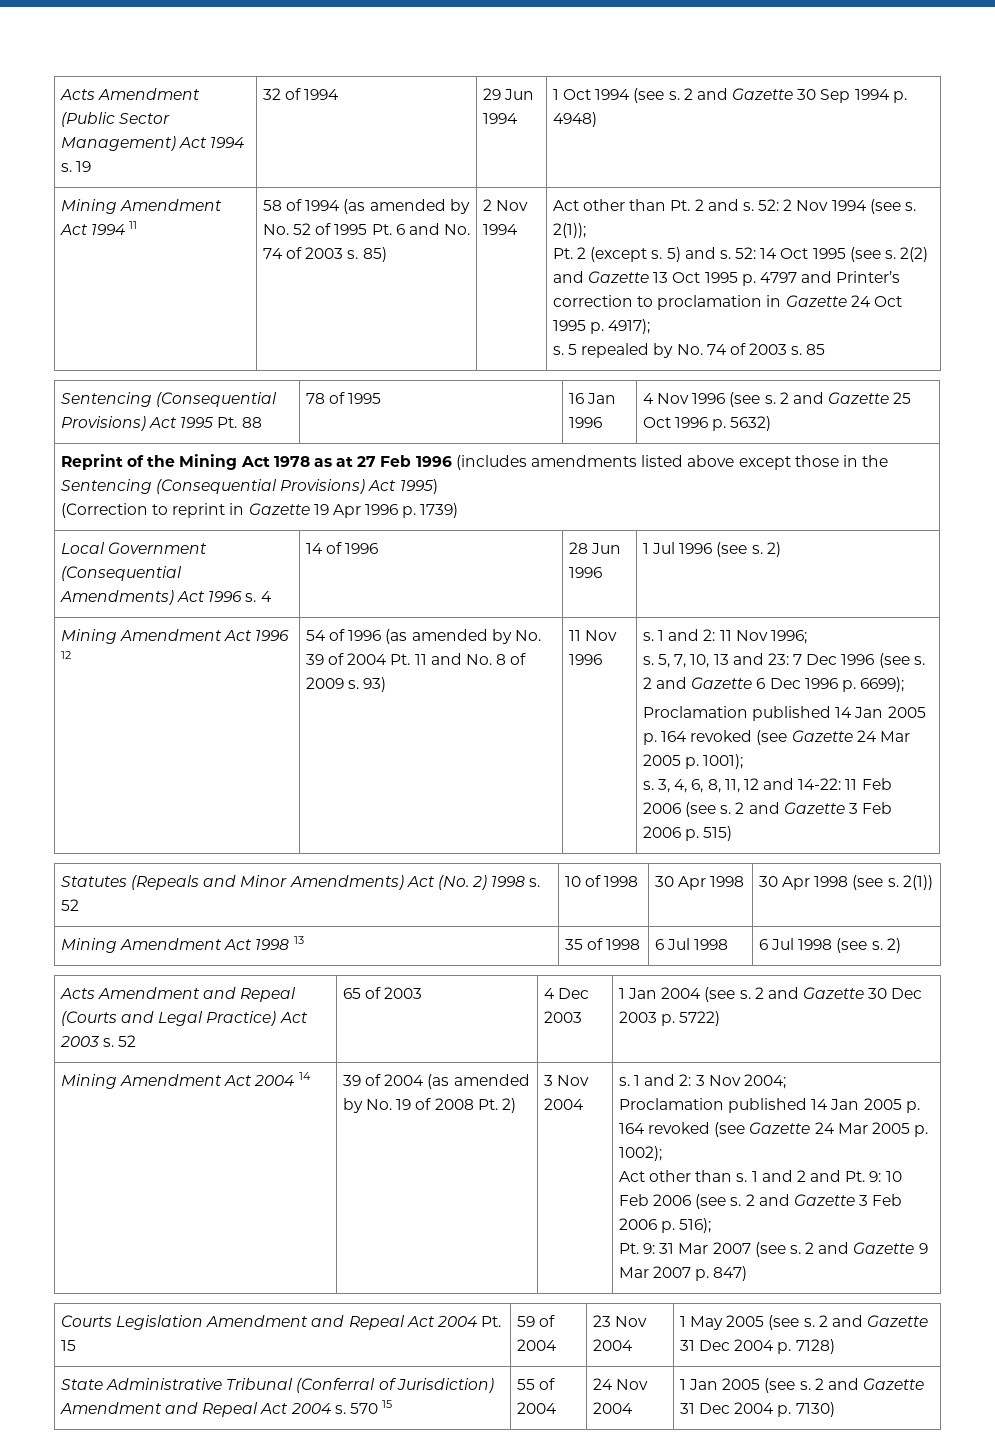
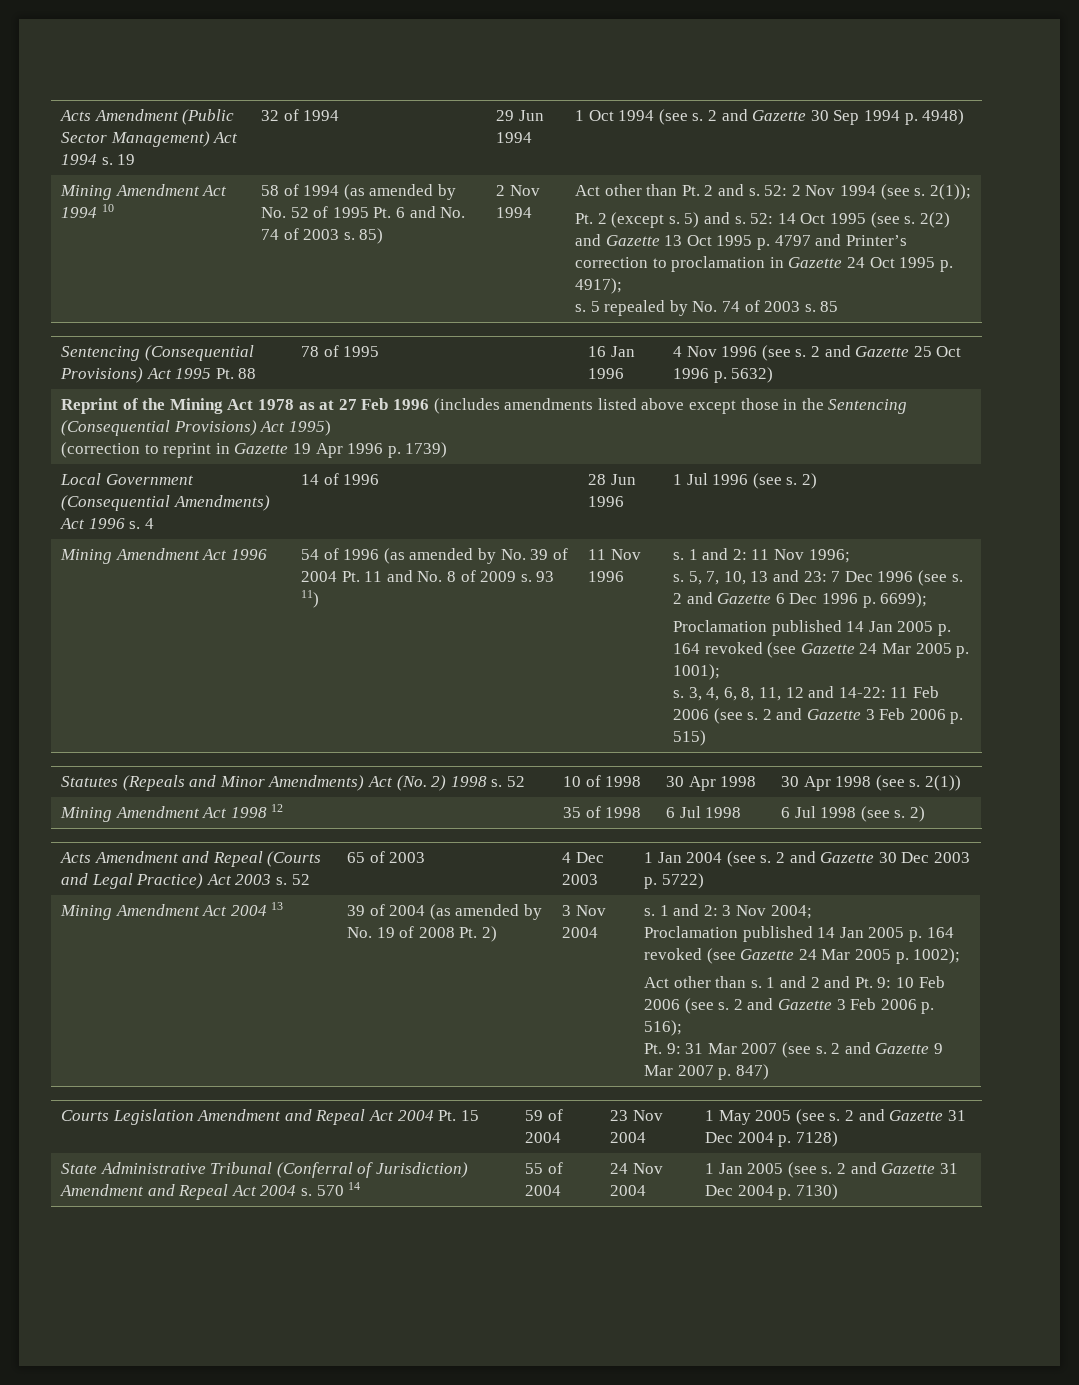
[129,221,138,229] 11 -> [101,204,114,212] 10
[60,503,148,518] (Correction -> [61,442,141,458] (correction
[60,651,71,659] 12 -> (267, 554) none
[363,677,387,692] 93) -> [536,571,555,582] [301,590,320,608] 93 11)
[293,936,304,944] 13 -> [271,804,284,812] 12
[298,1072,311,1080] 14 -> [271,902,284,910] 13
[382,1400,393,1408] 15 -> [348,1182,361,1190] 14

